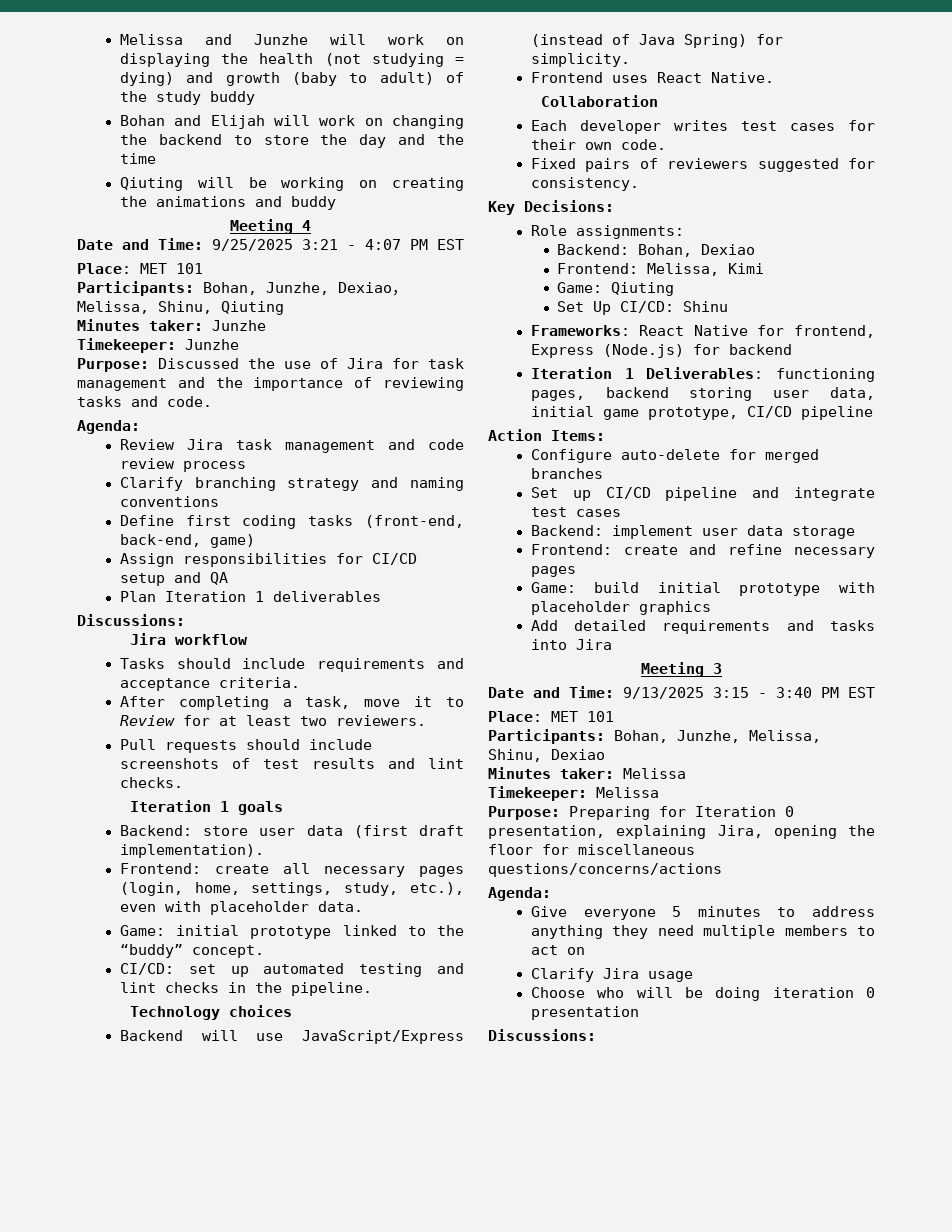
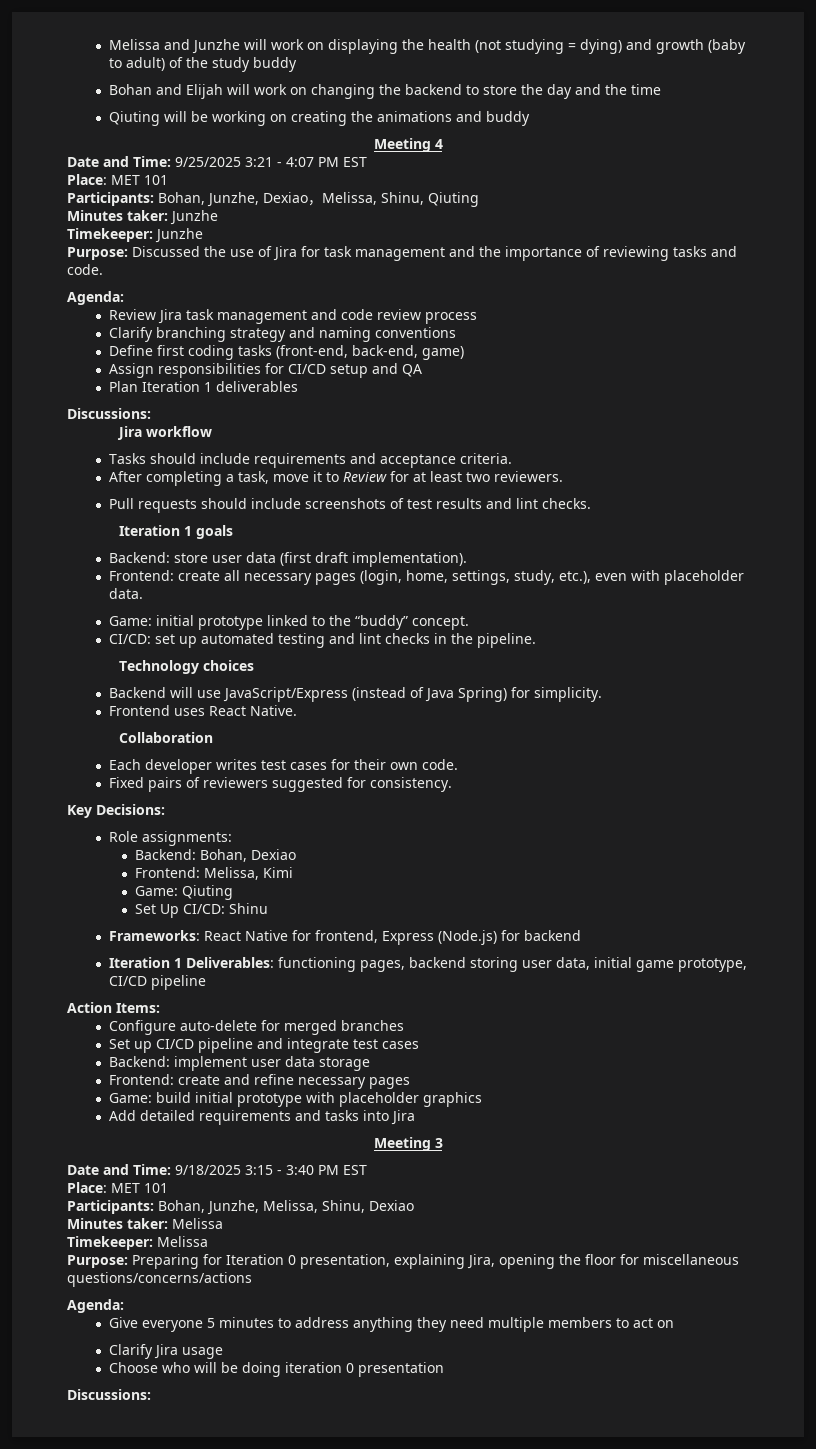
[623,687,704,699] 9/13/2025 -> [175,1165,241,1175] 9/18/2025

